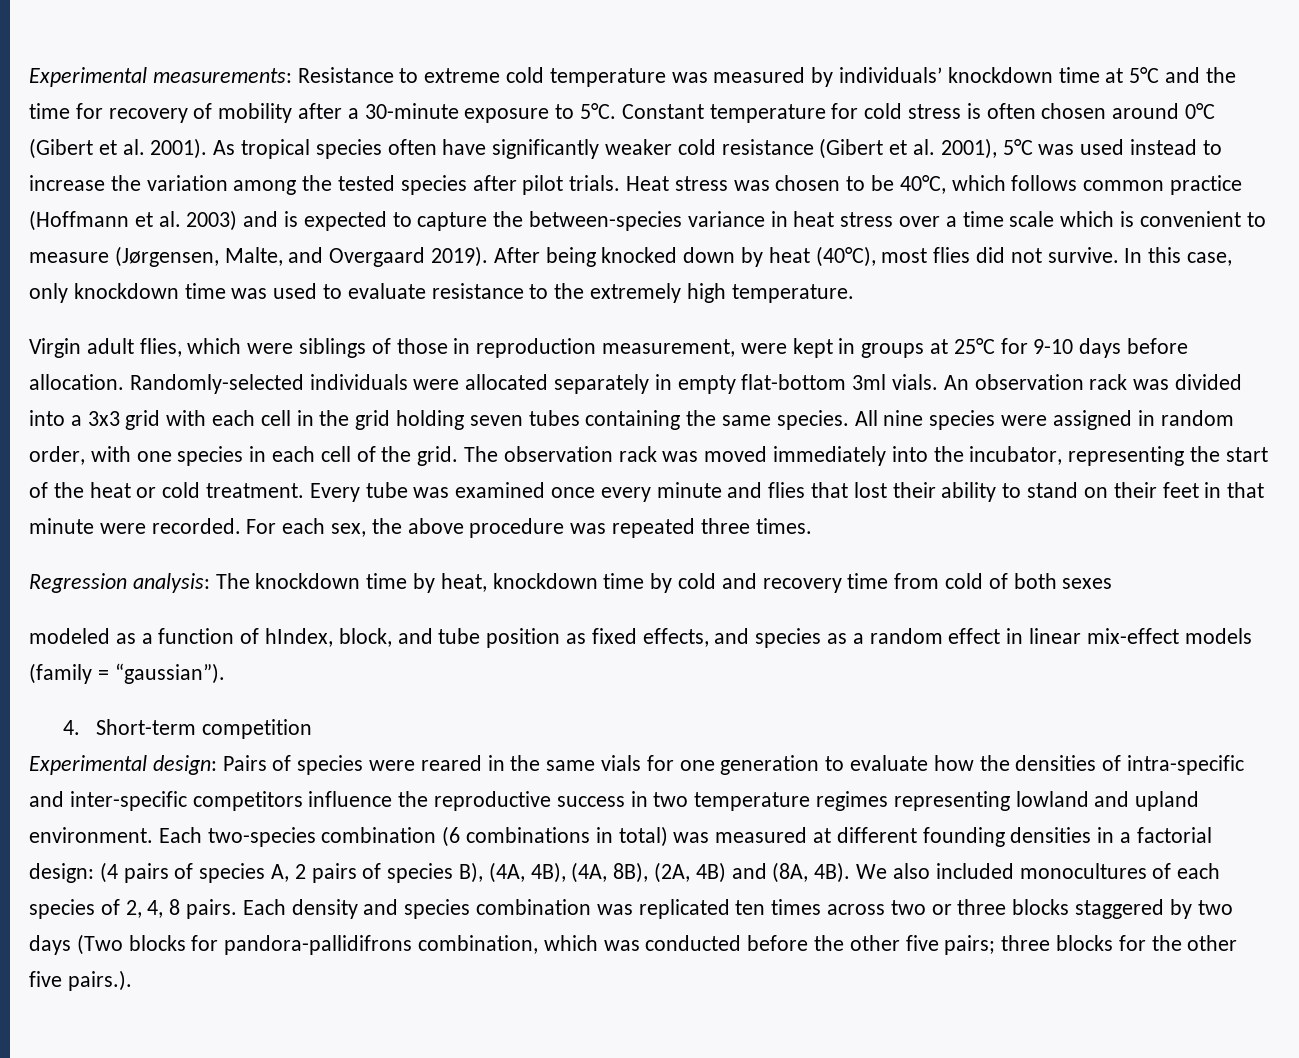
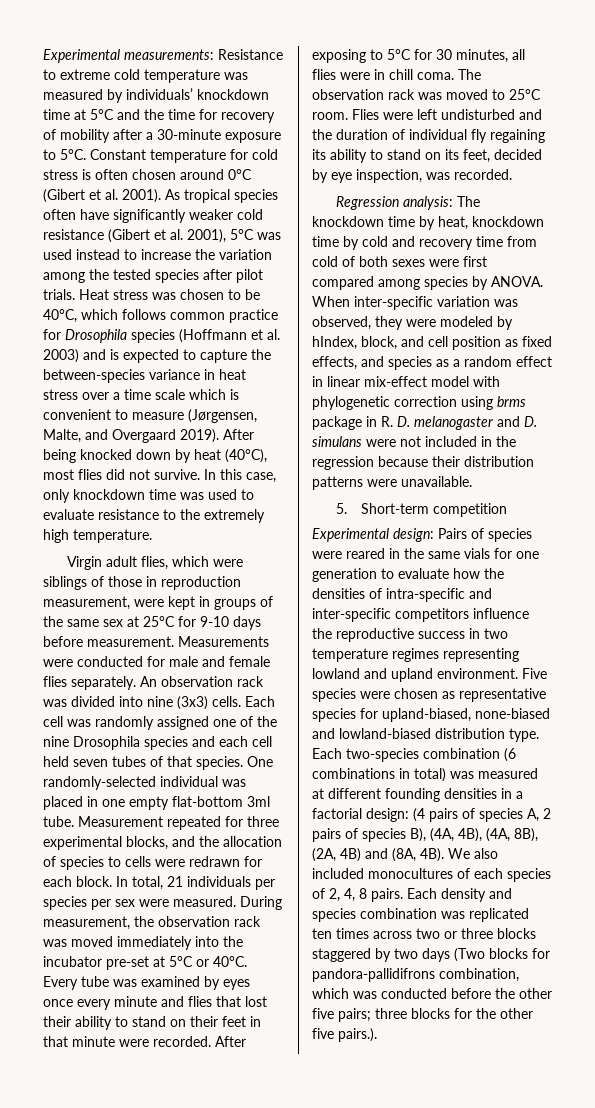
(1243, 185) none -> [43,329,175,343] for Drosophila species
(925, 350) none -> [260,596,273,607] [43,616,123,627] of the same sex
[29,374,939,394] allocation. Randomly-selected individuals were allocated separately in empty flat-bottom 3ml vials. -> [87,636,269,647] [43,656,270,667] [43,676,136,690] measurement. Measurements were conducted for male and female flies separately.
[70,410,1234,430] [29,446,499,466] a 3x3 grid with each cell in the grid holding seven tubes containing the same species. All nine species were assigned in random order, with one species in each cell of the grid. The -> [147,696,275,710] [43,716,277,730] [43,736,272,750] [43,756,273,770] [43,776,246,790] [43,796,270,810] [43,816,279,830] [43,836,282,850] [43,856,262,870] [43,876,275,890] [43,896,282,910] [43,916,154,930] nine (3x3) cells. Each cell was randomly assigned one of the nine Drosophila species and each cell held seven tubes of that species. One randomly-selected individual was placed in one empty flat-bottom 3ml tube. Measurement repeated for three experimental blocks, and the allocation of species to cells were redrawn for each block. In total, 21 individuals per species per sex were measured. During measurement, the
[969,446,1268,466] [29,482,305,498] incubator, representing the start of the heat or cold treatment. -> [43,956,247,970] incubator pre-set at 5°C or 40°C.
(546, 490) none -> [204,976,250,990] by eyes
[246,518,812,538] For each sex, the above procedure was repeated three times. -> [215,1036,246,1047] [312,49,525,63] [312,69,481,80] [312,89,541,100] [312,109,542,120] [312,129,545,143] [312,149,542,163] [312,169,512,183] After exposing to 5°C for 30 minutes, all flies were in chill coma. The observation rack was moved to 25°C room. Flies were left undisturbed and the duration of individual fly regaining its ability to stand on its feet, decided by eye inspection, was recorded.
[29,628,260,644] // modeled as a function of -> [429,256,487,267] [312,276,543,290] [312,296,518,310] [312,316,513,330] were first compared among species by ANOVA. When inter-specific variation was observed, they were modeled by
[438,628,481,644] tube -> [428,336,448,347] cell
[1184,628,1252,644] [29,663,225,684] [62,720,80,735] models (family = “gaussian”). // 4. -> [431,376,500,387] [312,396,526,410] [312,416,537,430] [312,436,516,447] [312,456,534,470] [312,476,472,490] [336,503,348,514] model with phylogenetic correction using brms package in R. D. melanogaster and D. simulans were not included in the regression because their distribution patterns were unavailable. // 5.
(153, 835) none -> [522,668,547,679] [312,688,546,702] [312,708,550,722] [312,728,539,742] Five species were chosen as representative species for upland-biased, none-biased and lowland-biased distribution type.

